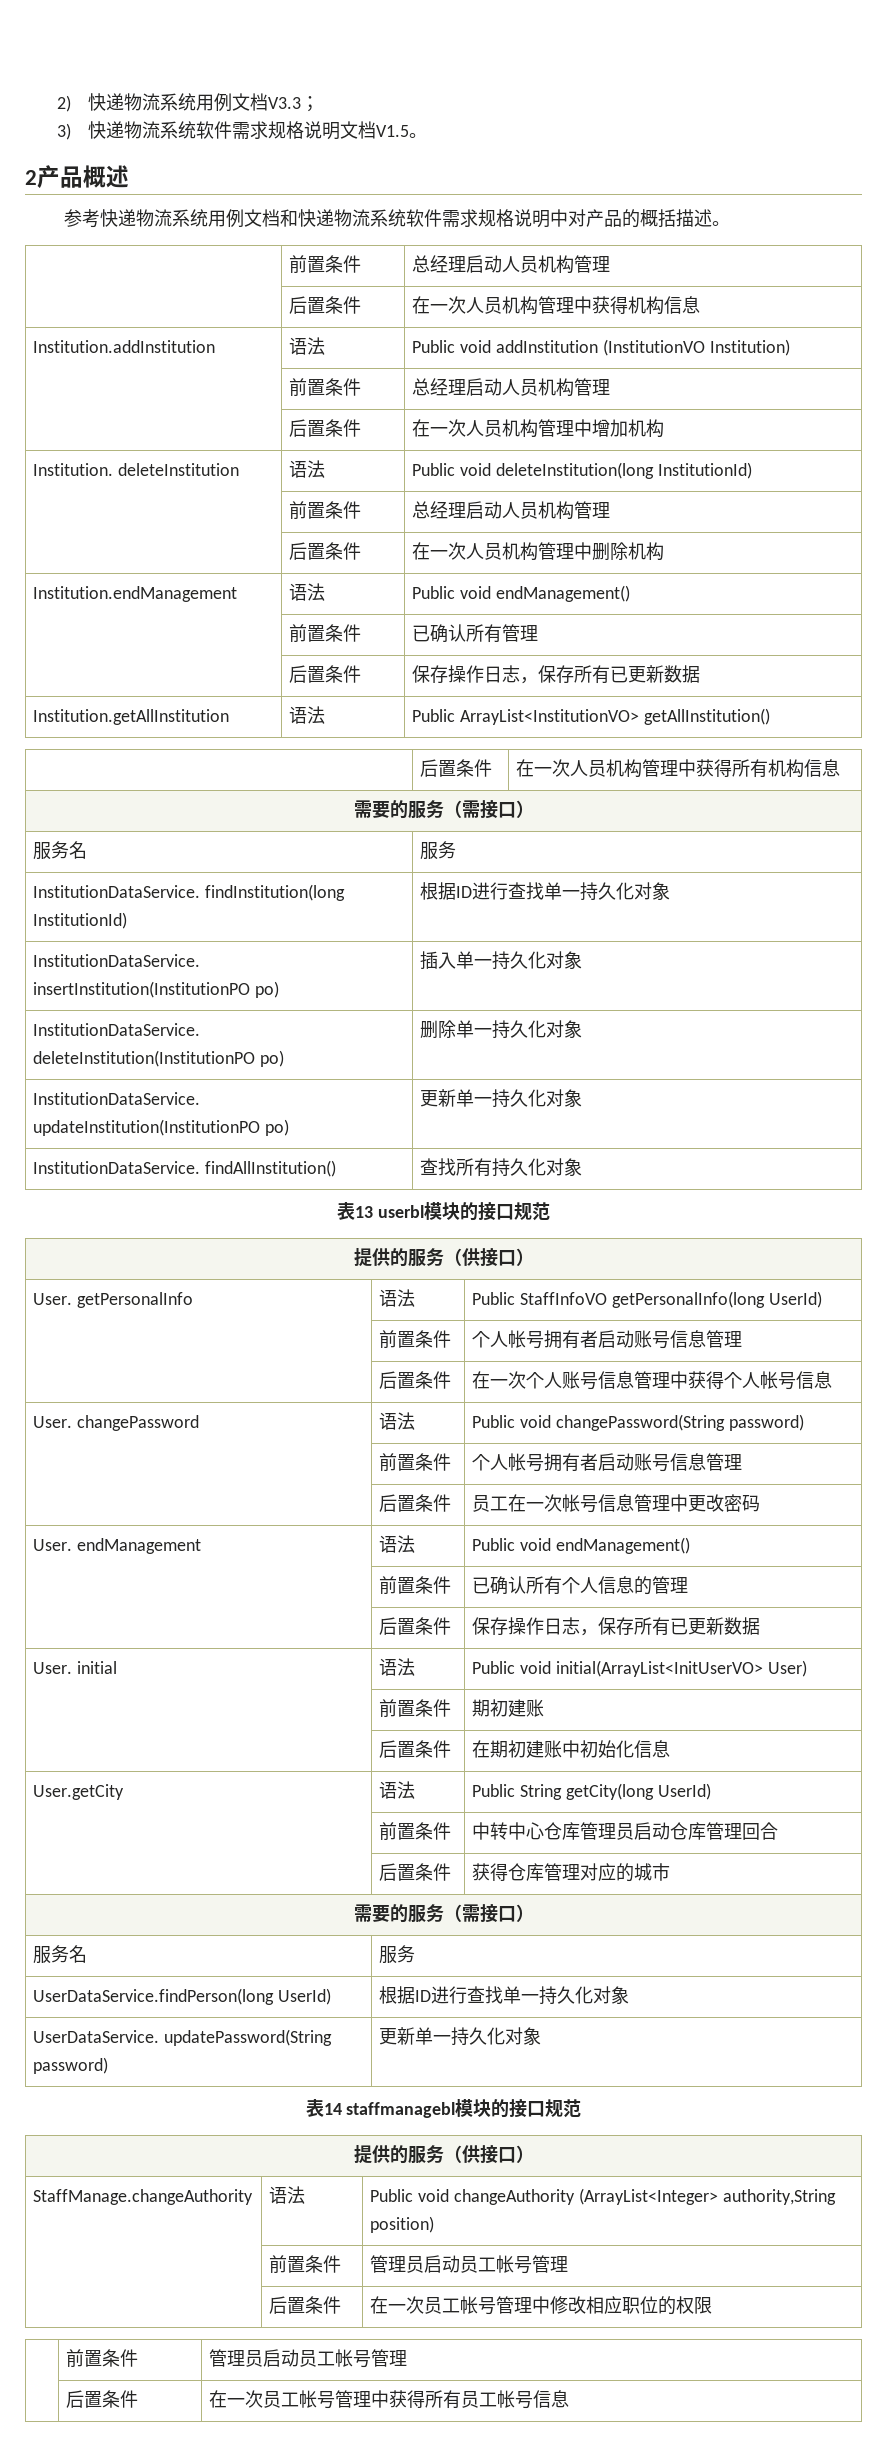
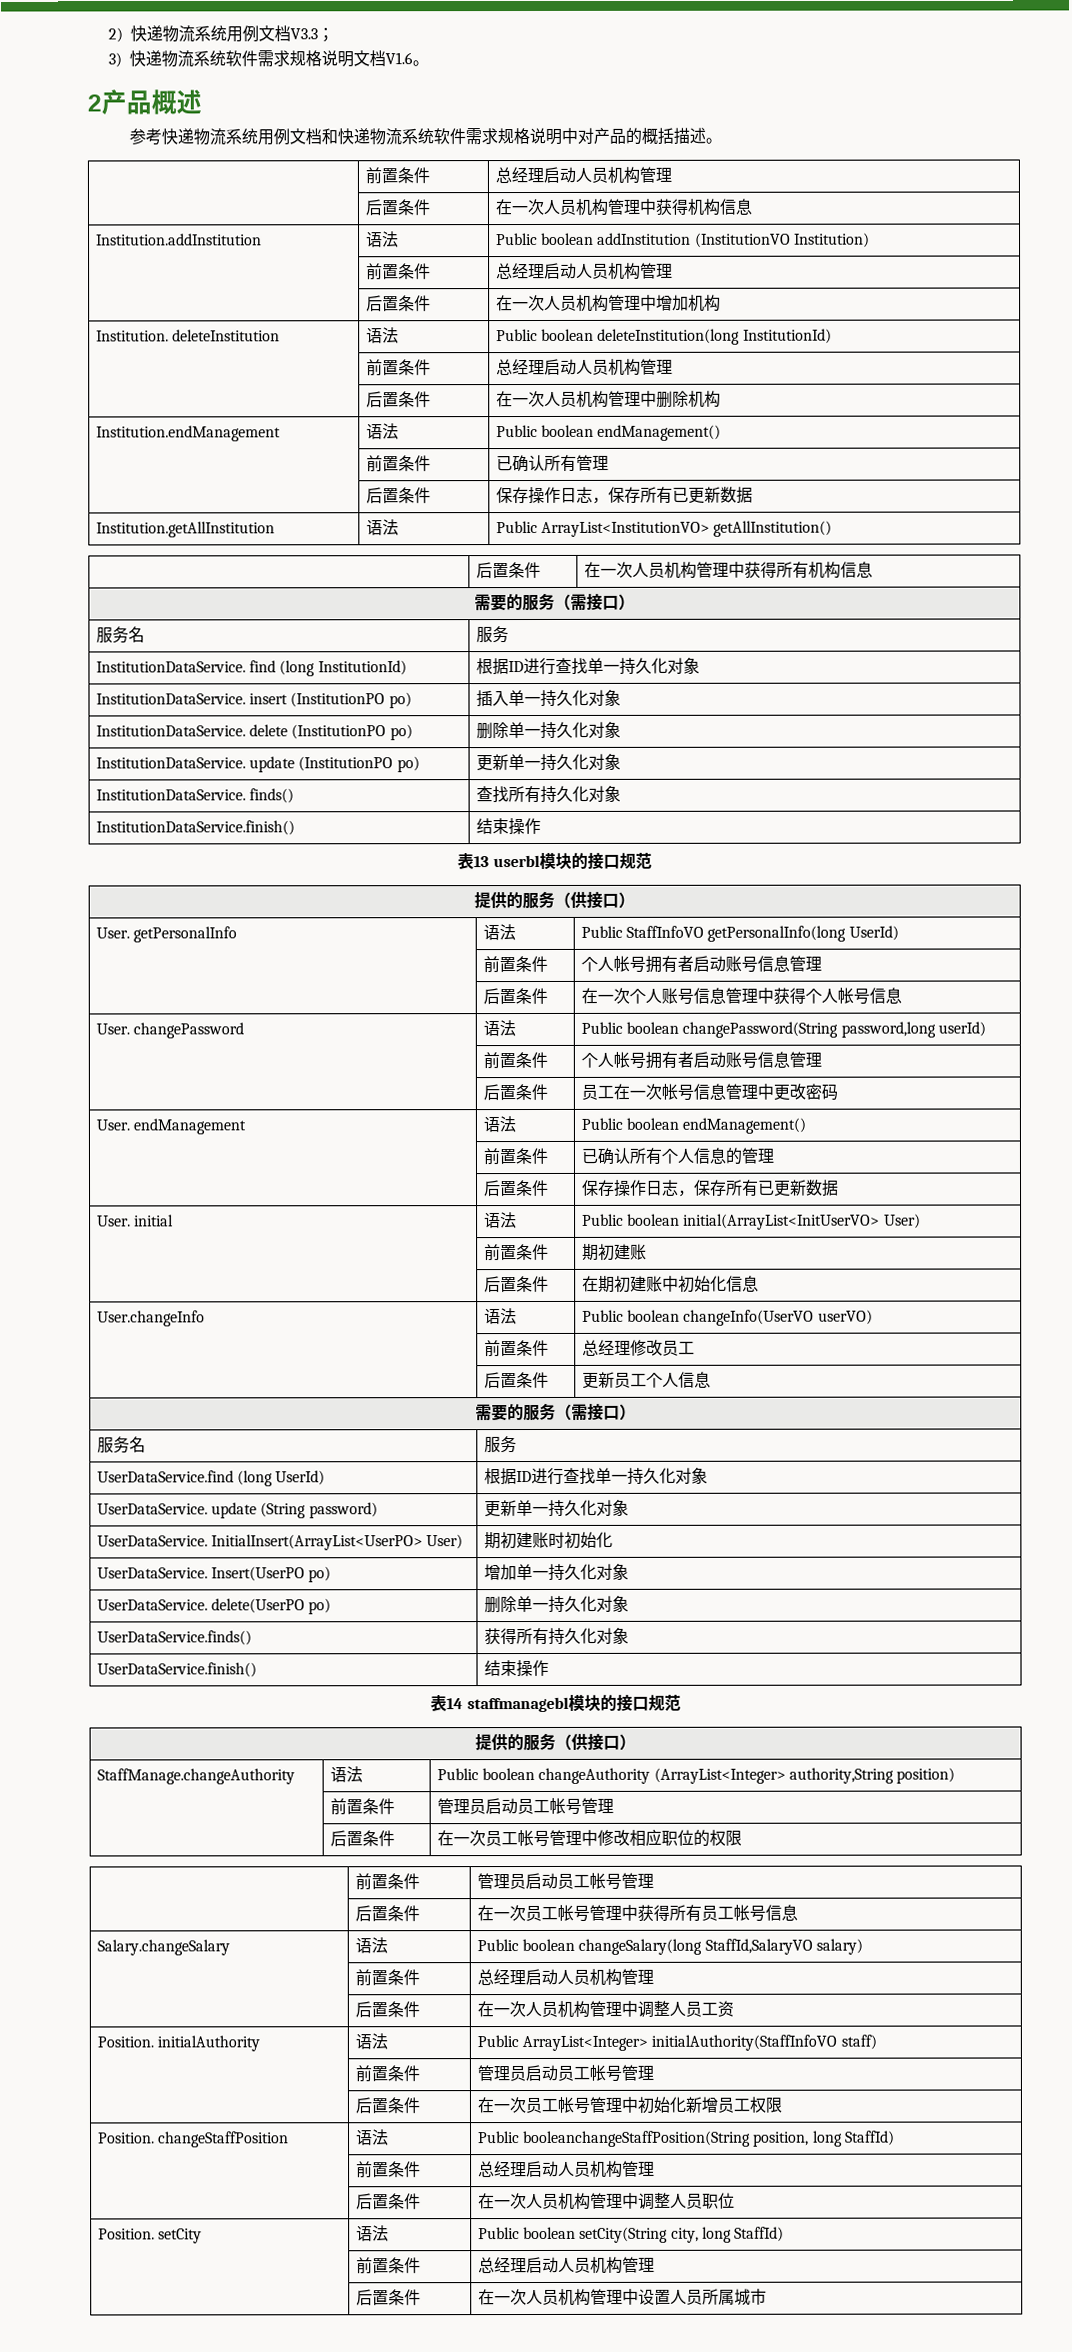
[376,125,410,137] V1.5 -> [384,52,413,65] V1.6
[459,340,491,353] void -> [541,232,595,245] boolean
[459,463,491,476] void -> [541,328,595,341] boolean
[459,586,491,599] void -> [541,424,595,437] boolean
[204,884,345,901] findInstitution(long -> [249,660,316,677] find (long
[33,981,251,998] insertInstitution(InstitutionPO -> [249,692,386,708] insert (InstitutionPO
[33,1050,256,1067] deleteInstitution(InstitutionPO -> [249,724,387,740] delete (InstitutionPO
[33,1119,261,1136] updateInstitution(InstitutionPO -> [249,756,394,773] update (InstitutionPO
[204,1160,336,1177] findAllInstitution() -> [249,788,295,804] finds()
(583, 1167) none -> [95,820,295,836] [475,817,541,836] // InstitutionDataService.finish() | 结束操作
[519,1414,804,1431] void changePassword(String password) -> [626,1021,987,1038] boolean changePassword(String password,long userId)
[519,1538,551,1551] void -> [626,1117,680,1130] boolean
[519,1661,551,1674] void -> [627,1213,681,1226] boolean
[33,1784,125,1800] [379,1781,416,1799] [472,1783,711,1800] [379,1822,452,1840] [472,1822,779,1840] [379,1863,452,1881] [472,1863,671,1882] [353,1904,534,1923] [33,1945,88,1964] [379,1945,416,1964] [33,1988,275,2005] User.getCity | 语法 | Public String getCity(long UserId) // | 前置条件 | 中转中心仓库管理员启动仓库管理回合 // | 后置条件 | 获得仓库管理对应的城市 // 需要的服务（需接口） // 服务名 | 服务 // UserDataService.findPerson(long -> [96,1310,205,1327] [483,1308,517,1325] [581,1309,873,1326] [483,1339,549,1358] [581,1339,695,1356] [483,1371,549,1389] [581,1371,711,1389] [475,1402,637,1422] [96,1436,146,1454] [483,1436,517,1454] [96,1470,274,1487] User.changeInfo | 语法 | Public boolean changeInfo(UserVO userVO) // | 前置条件 | 总经理修改员工 // | 后置条件 | 更新员工个人信息 // 需要的服务（需接口） // 服务名 | 服务 // UserDataService.find (long
[163,2029,332,2046] updatePassword(String -> [211,1502,307,1519] update (String
(542, 2036) none -> [96,1534,464,1551] [483,1531,613,1550] [96,1566,332,1583] [483,1563,629,1581] [96,1598,332,1615] [483,1595,629,1614] [96,1630,252,1646] [483,1627,629,1646] [96,1662,257,1678] [483,1659,549,1678] // UserDataService. InitialInsert(ArrayList<UserPO> User) | 期初建账时初始化 // UserDataService. Insert(UserPO po) | 增加单一持久化对象 // UserDataService. delete(UserPO po) | 删除单一持久化对象 // UserDataService.finds() | 获得所有持久化对象 // UserDataService.finish() | 结束操作
[417,2189,449,2202] void -> [482,1768,536,1781] boolean
(570, 2399) none -> [96,1939,230,1956] [354,1937,388,1954] [476,1938,864,1955] [354,1969,420,1987] [476,1968,654,1986] [354,2001,420,2018] [476,2000,734,2018] [96,2035,261,2052] [354,2033,388,2050] [476,2034,877,2052] [354,2065,420,2083] [476,2064,654,2082] [354,2097,420,2114] [476,2096,782,2114] [97,2131,290,2148] [354,2129,389,2146] [477,2130,896,2148] [355,2161,421,2179] [477,2160,655,2178] [355,2193,421,2210] [477,2192,735,2210] [97,2228,203,2244] [355,2225,389,2242] [477,2226,785,2243] [355,2257,421,2275] [477,2256,655,2274] [355,2289,421,2306] [477,2288,767,2306] // Salary.changeSalary | 语法 | Public boolean changeSalary(long StaffId,SalaryVO salary) // | 前置条件 | 总经理启动人员机构管理 // | 后置条件 | 在一次人员机构管理中调整人员工资 // Position. initialAuthority | 语法 | Public ArrayList<Integer> initialAuthority(StaffInfoVO staff) // | 前置条件 | 管理员启动员工帐号管理 // | 后置条件 | 在一次员工帐号管理中初始化新增员工权限 // Position. changeStaffPosition | 语法 | Public booleanchangeStaffPosition(String position, long StaffId) // | 前置条件 | 总经理启动人员机构管理 // | 后置条件 | 在一次人员机构管理中调整人员职位 // Position. setCity | 语法 | Public boolean setCity(String city, long StaffId) // | 前置条件 | 总经理启动人员机构管理 // | 后置条件 | 在一次人员机构管理中设置人员所属城市

